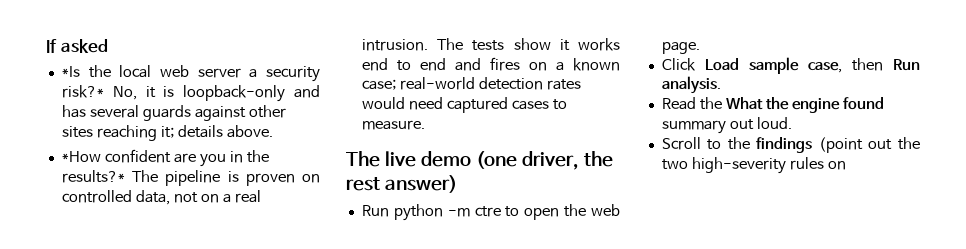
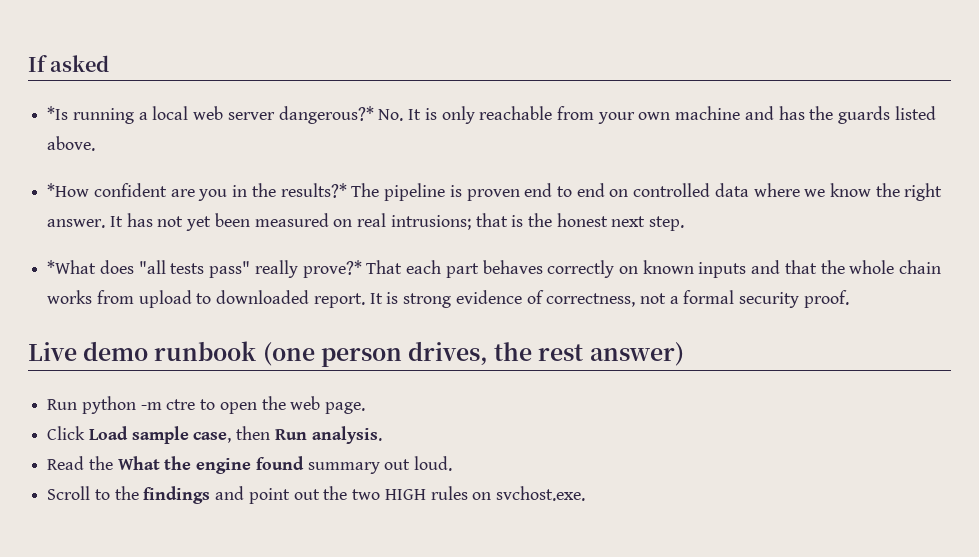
[88,65,111,78] the -> [72,108,148,124] running a
[249,66,320,82] [61,85,320,102] [61,105,286,121] [61,125,223,141] a security risk?* No, it is loopback-only and has several guards against other sites reaching it; details -> [278,106,936,124] dangerous?* No. It is only reachable from your own machine and has the guards listed
[302,174,320,183] [61,190,261,205] [361,38,620,51] [361,57,620,71] [361,77,581,90] [361,97,567,113] [361,120,425,130] [346,151,579,170] on controlled data, not on a real intrusion. The tests show it works end to end and fires on a known case; real-world detection rates would need captured cases to measure. // The live demo (one driver, -> [524,183,943,201] [47,213,685,231] [47,260,942,278] [47,290,849,308] [28,341,489,367] end to end on controlled data where we know the right answer. It has not yet been measured on real intrusions; that is the honest next step. // *What does "all tests pass" really prove?* That each part behaves correctly on known inputs and that the whole chain works from upload to downloaded report. It is strong evidence of correctness, not a formal security proof. // Live demo runbook (one person drives,
[818,137,863,153] (point -> [215,486,290,504] and point
[691,157,786,174] high-severity -> [384,489,426,500] HIGH
(846, 165) none -> [495,486,585,501] svchost.exe.

